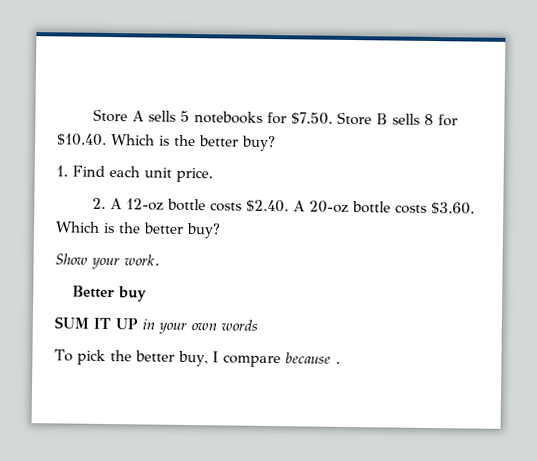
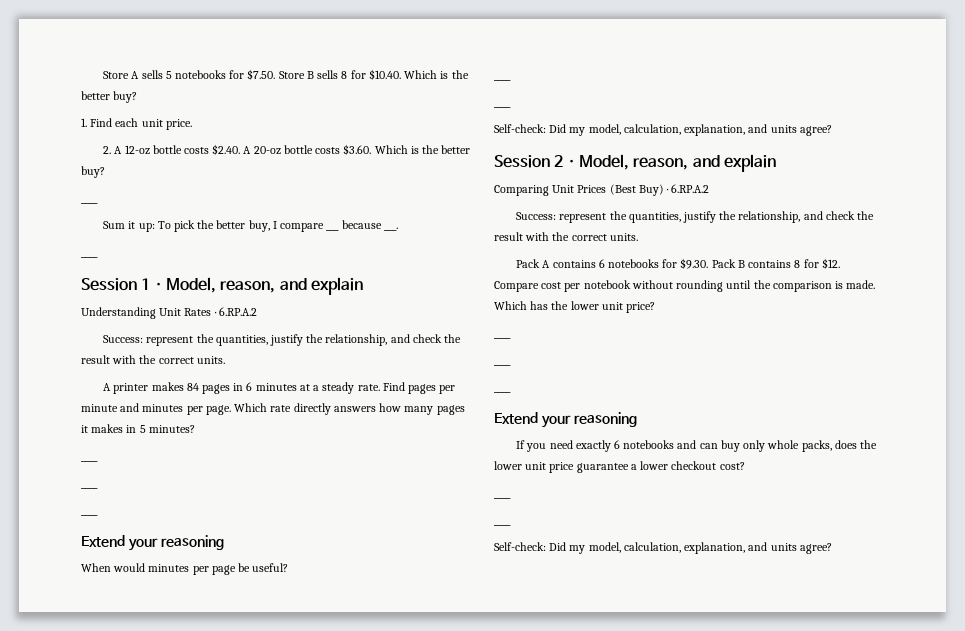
[55,253,160,270] [72,285,148,302] [54,316,258,334] Show your work. // Better buy // SUM IT UP in your own words // -> [81,202,98,204] [103,221,155,232] ____ // Sum it up:
[284,352,341,364] because . -> [326,229,340,231] [341,220,398,231] [81,256,98,258] [81,277,363,295] [81,307,257,319] [103,334,462,346] [81,355,225,364] [103,382,456,394] [81,403,465,415] [81,424,195,433] [81,460,98,462] [81,487,98,489] [81,514,98,516] [81,535,224,551] [81,563,289,575] [494,79,511,81] [494,106,511,108] [494,124,832,136] [494,154,776,172] [494,184,710,196] [516,211,875,223] [494,232,638,241] [516,258,840,269] [494,280,876,292] [494,301,656,313] [494,337,511,339] [494,364,511,366] [494,391,511,393] [494,412,637,428] [516,440,878,452] [494,461,745,473] [494,497,511,499] [494,524,511,526] [494,542,832,554] ___ because ___. // ____ // Session 1 · Model, reason, and explain // Understanding Unit Rates · 6.RP.A.2 // Success: represent the quantities, justify the relationship, and check the result with the correct units. // A printer makes 84 pages in 6 minutes at a steady rate. Find pages per minute and minutes per page. Which rate directly answers how many pages it makes in 5 minutes? // ____ // ____ // ____ // Extend your reasoning // When would minutes per page be useful? // ____ // ____ // Self-check: Did my model, calculation, explanation, and units agree? // Session 2 · Model, reason, and explain // Comparing Unit Prices (Best Buy) · 6.RP.A.2 // Success: represent the quantities, justify the relationship, and check the result with the correct units. // Pack A contains 6 notebooks for $9.30. Pack B contains 8 for $12. Compare cost per notebook without rounding until the comparison is made. Which has the lower unit price? // ____ // ____ // ____ // Extend your reasoning // If you need exactly 6 notebooks and can buy only whole packs, does the lower unit price guarantee a lower checkout cost? // ____ // ____ // Self-check: Did my model, calculation, explanation, and units agree?

